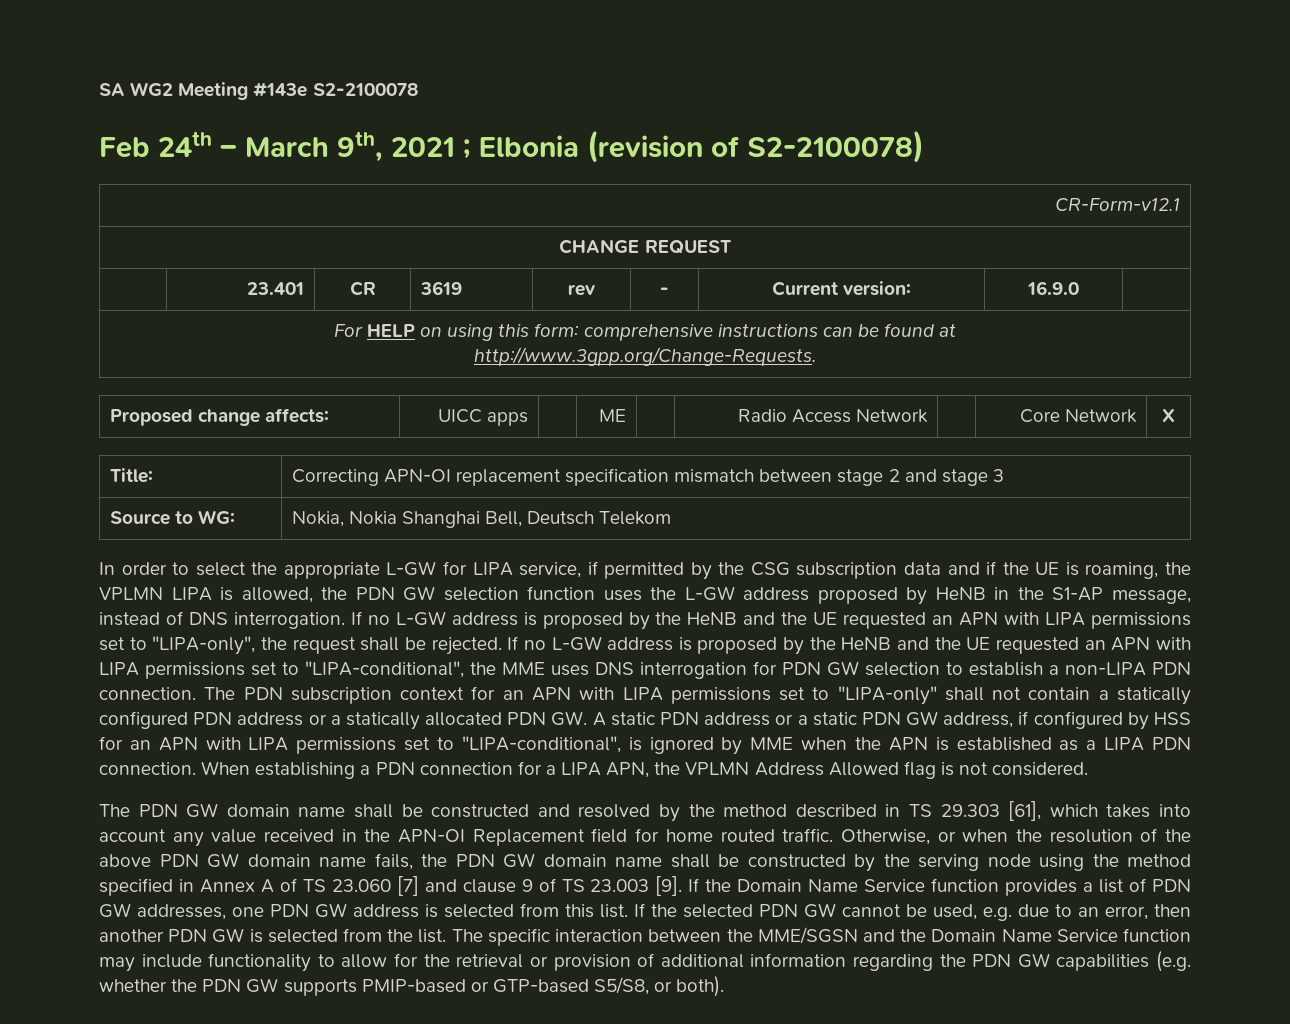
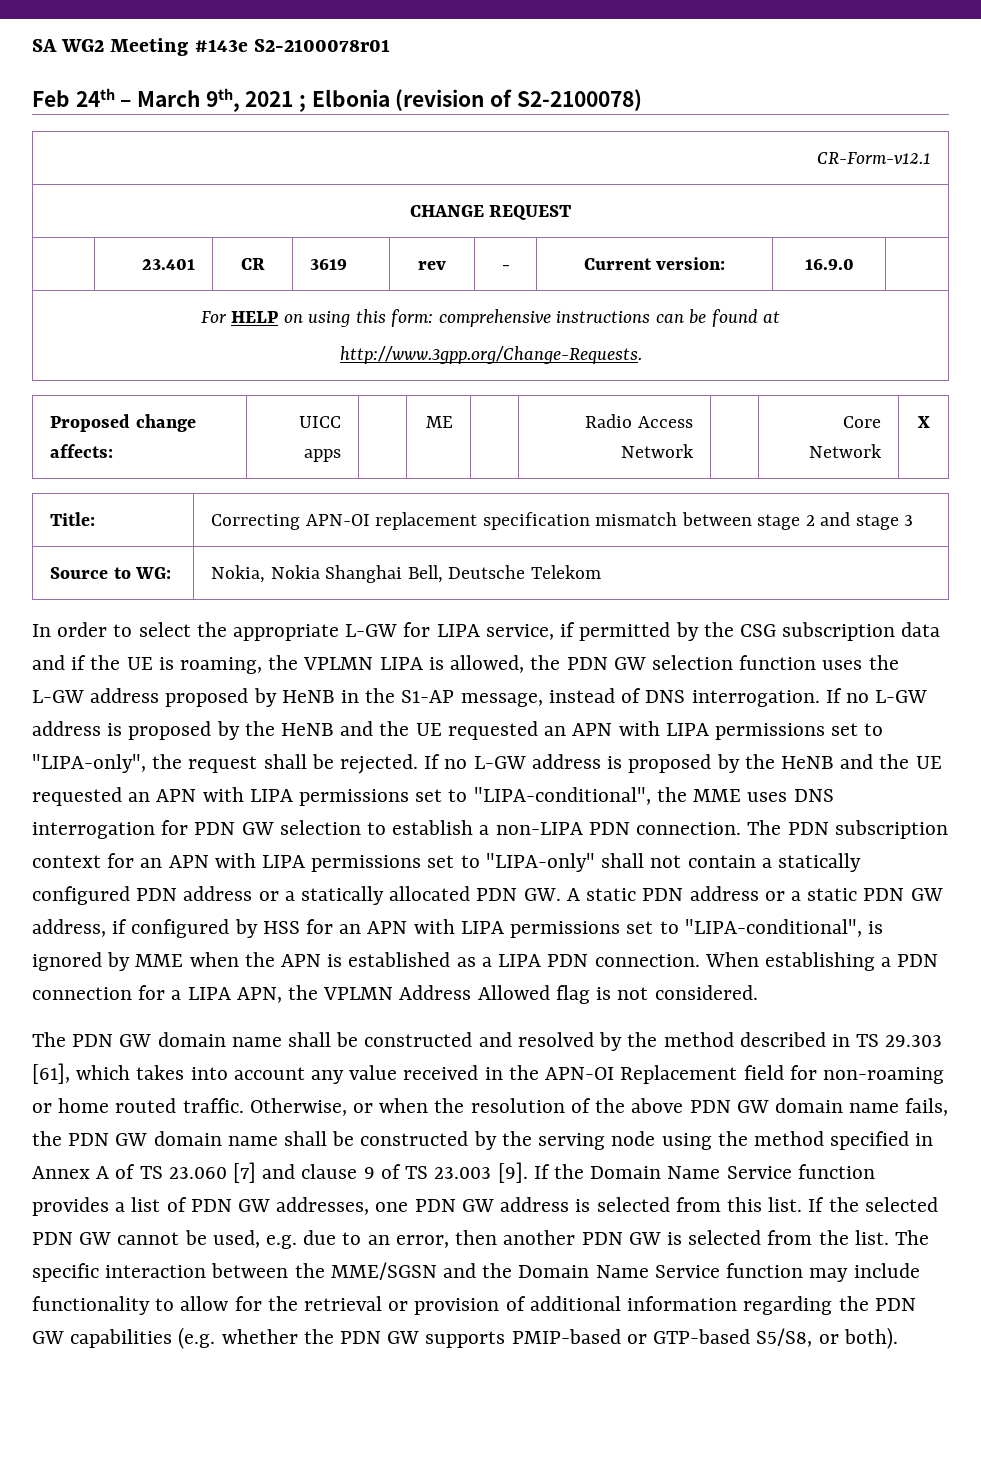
[312,83,418,96] S2-2100078 -> [253,39,390,52] S2-2100078r01
[527,511,595,525] Deutsch -> [448,565,526,579] Deutsche
(660, 835) none -> [822,1067,944,1084] [32,1103,52,1113] non-roaming or

